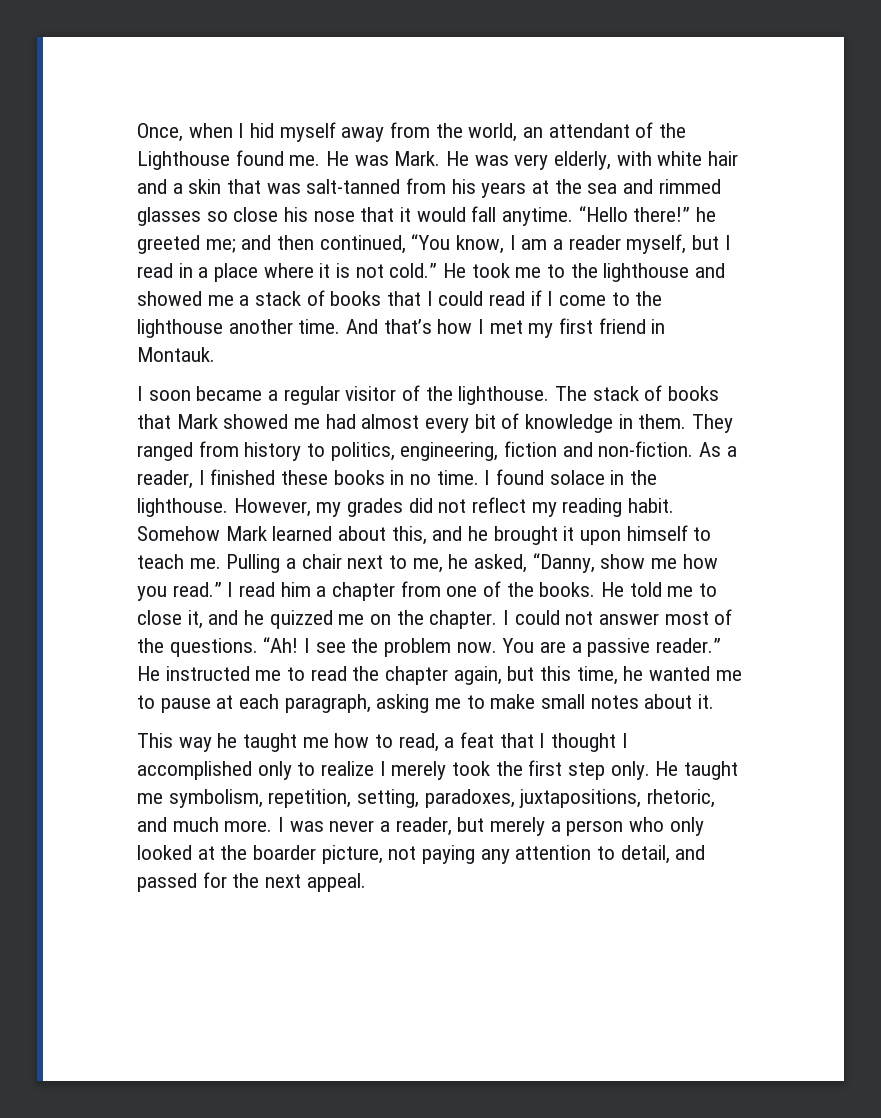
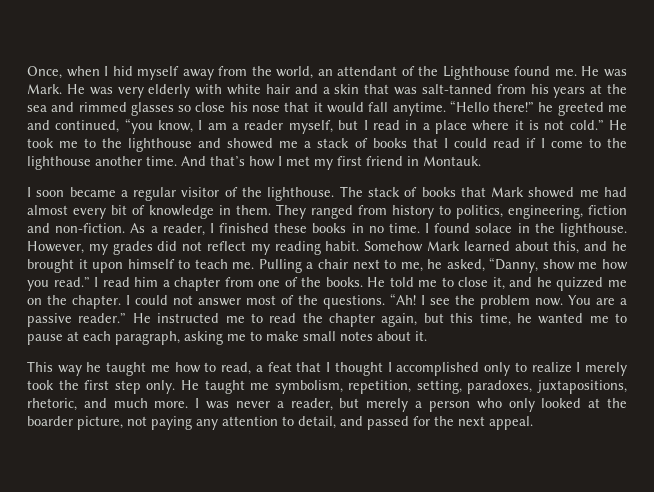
[554,151,612,170] elderly, -> [148,84,191,98] elderly
[205,234,451,254] me; and then continued, “You -> [608,105,627,112] [27,118,153,134] me and continued, “you

